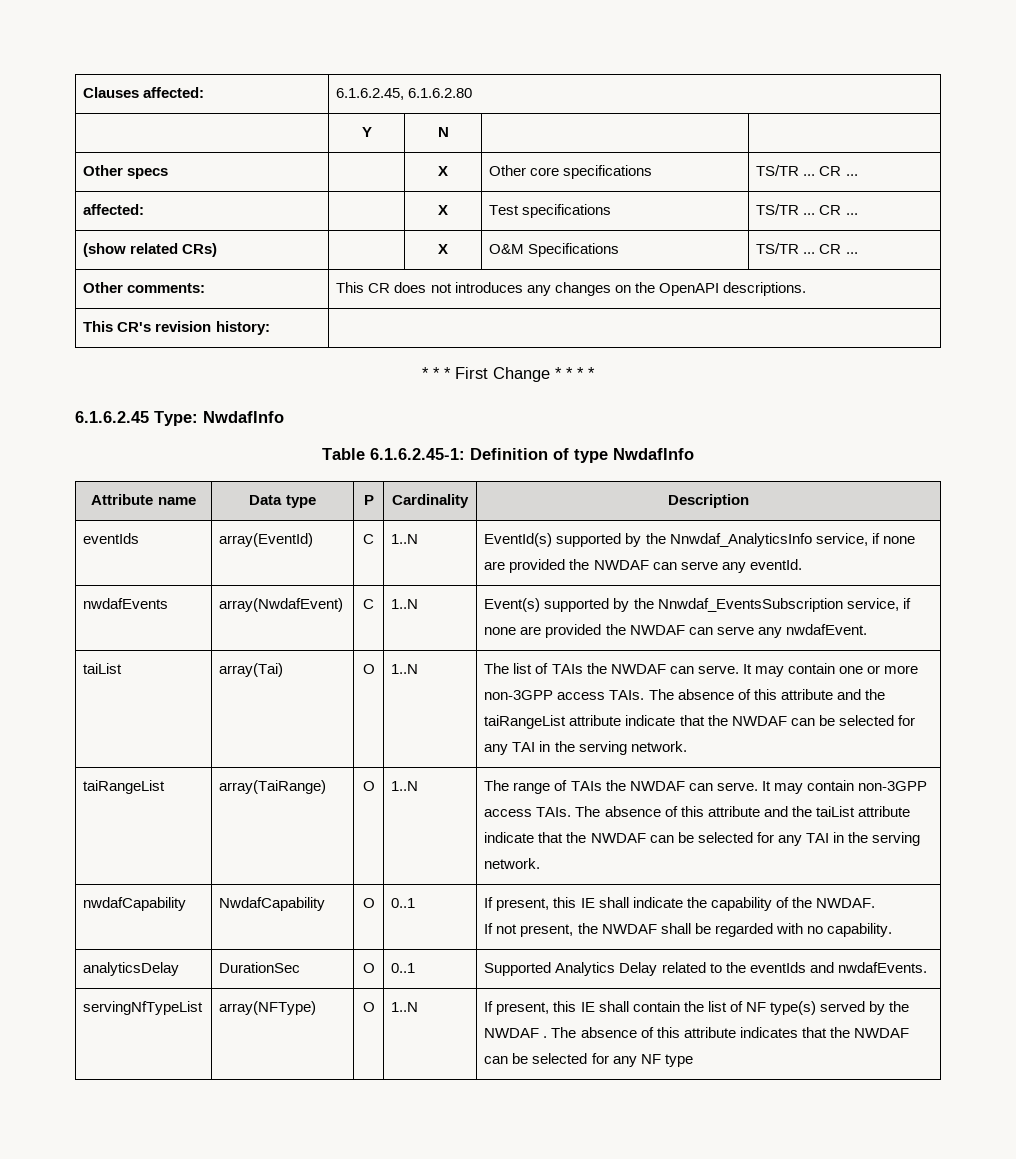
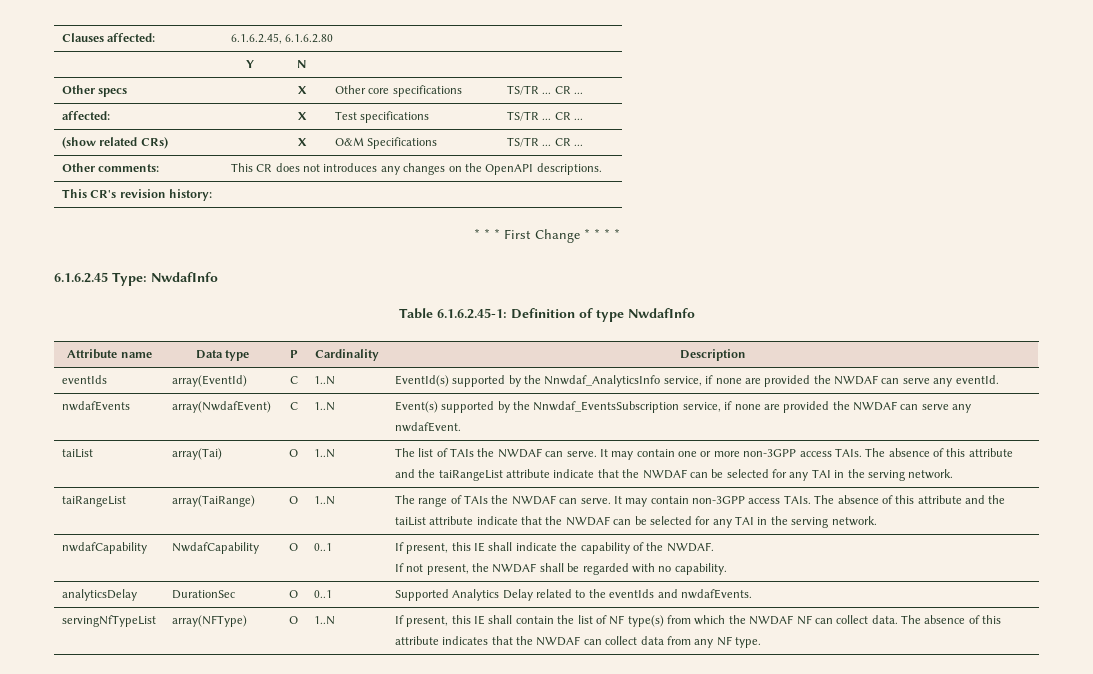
[819,1001,910,1015] [484,1028,548,1038] served by the NWDAF . -> [667,615,898,625] from which the NWDAF NF can collect data.
[512,1053,609,1064] be selected for -> [605,636,691,645] collect data from
[664,1054,693,1067] type -> [735,637,762,648] type.

